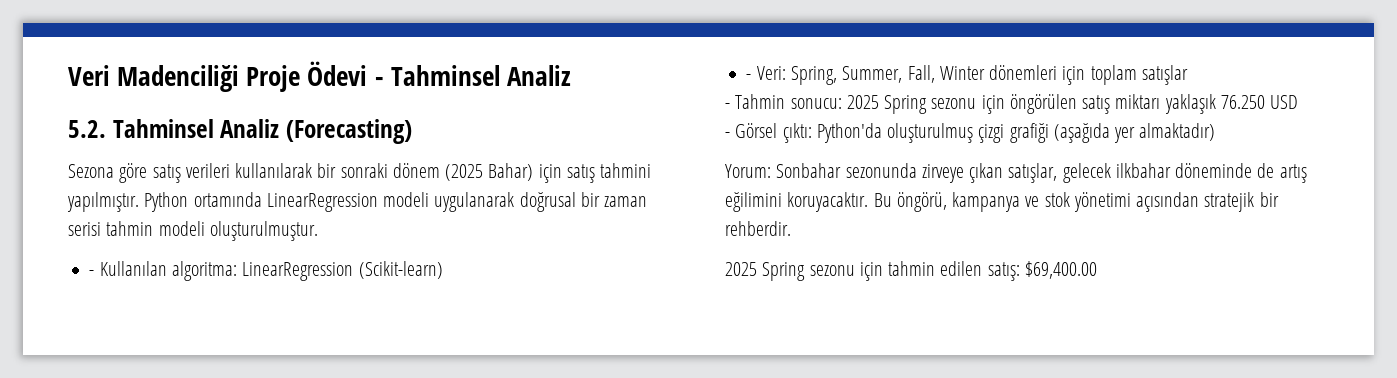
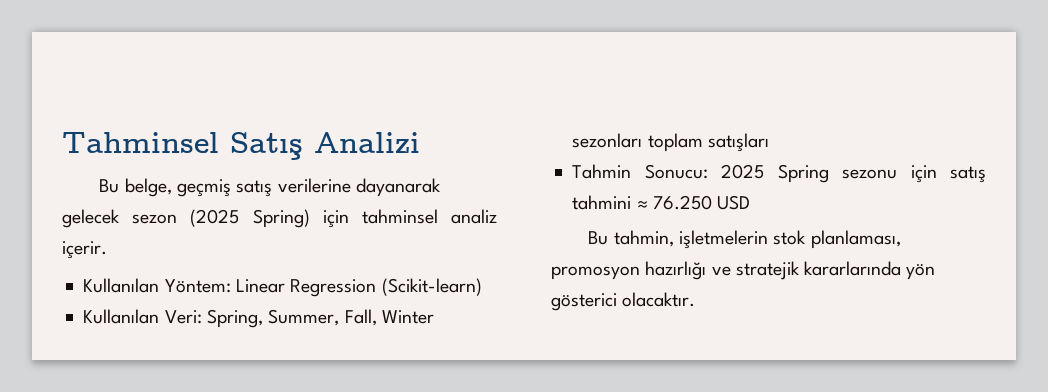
[68,61,571,92] [68,119,412,144] [68,163,652,183] [67,192,648,212] [68,221,318,241] [89,261,354,281] Veri Madenciliği Proje Ödevi - Tahminsel Analiz // 5.2. Tahminsel Analiz (Forecasting) // Sezona göre satış verileri kullanılarak bir sonraki dönem (2025 Bahar) için satış tahmini yapılmıştır. Python ortamında LinearRegression modeli uygulanarak doğrusal bir zaman serisi tahmin modeli oluşturulmuştur. // - Kullanılan algoritma: LinearRegression -> [62,132,420,160] [99,178,441,197] [62,209,497,228] [62,241,107,259] [83,278,377,297] Tahminsel Satış Analizi // Bu belge, geçmiş satış verilerine dayanarak gelecek sezon (2025 Spring) için tahminsel analiz içerir. // Kullanılan Yöntem: Linear Regression
[746,74,752,80] - -> [83,309,160,324] Kullanılan
[989,65,1188,85] [725,94,1299,114] [725,123,1216,143] [725,163,1307,183] [725,192,1279,212] [725,221,791,236] [725,261,1097,281] dönemleri için toplam satışlar // - Tahmin sonucu: 2025 Spring sezonu için öngörülen satış miktarı yaklaşık 76.250 USD // - Görsel çıktı: Python'da oluşturulmuş çizgi grafiği (aşağıda yer almaktadır) // Yorum: Sonbahar sezonunda zirveye çıkan satışlar, gelecek ilkbahar döneminde de artış eğilimini koruyacaktır. Bu öngörü, kampanya ve stok yönetimi açısından stratejik bir rehberdir. // 2025 Spring sezonu için tahmin edilen satış: $69,400.00 -> [572,133,769,152] [572,164,986,183] [572,195,751,210] [588,230,901,249] [551,261,936,280] [551,292,696,311] sezonları toplam satışları // Tahmin Sonucu: 2025 Spring sezonu için satış tahmini ≈ 76.250 USD // Bu tahmin, işletmelerin stok planlaması, promosyon hazırlığı ve stratejik kararlarında yön gösterici olacaktır.

